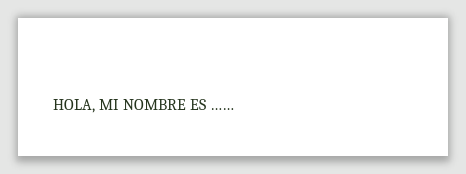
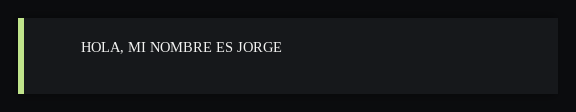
[210,108,235,110] …… -> [237,42,282,52] JORGE

